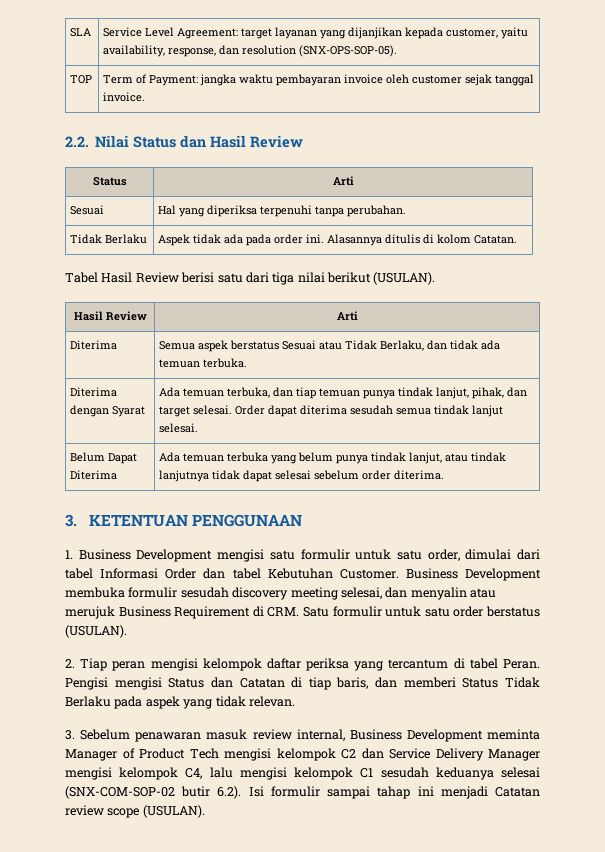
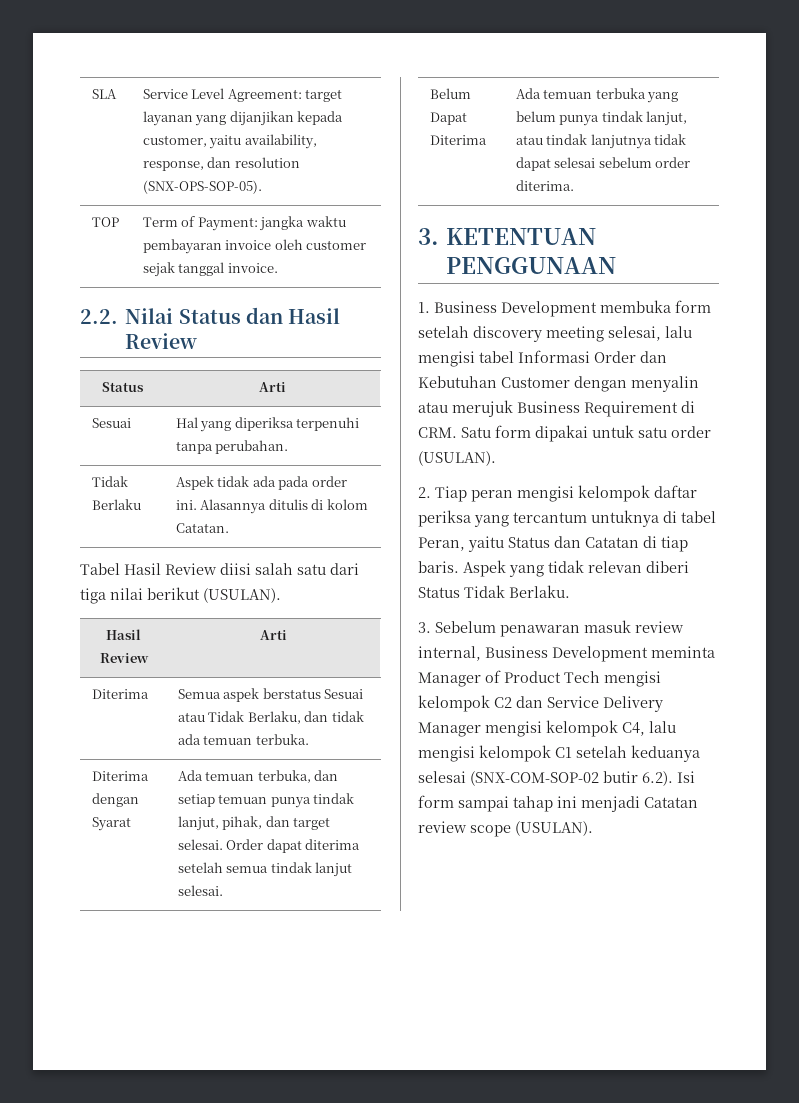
[181,272,215,283] berisi -> [220,563,293,575] diisi salah
[296,387,317,399] tiap -> [177,794,215,807] setiap
[350,405,394,415] sesudah -> [177,862,223,873] setelah
[217,549,540,562] [65,568,541,581] [65,587,408,600] mengisi satu formulir untuk satu order, dimulai dari tabel Informasi Order dan tabel Kebutuhan Customer. Business Development membuka formulir sesudah discovery meeting selesai, dan -> [600,300,711,313] [418,326,692,342] [418,350,667,367] [418,376,627,392] membuka form setelah discovery meeting selesai, lalu mengisi tabel Informasi Order dan Kebutuhan Customer dengan
[332,606,382,617] formulir -> [495,425,588,442] form dipakai
[486,606,541,617] berstatus -> (711, 432) none
(449, 664) none -> [591,510,659,527] untuknya
[503,659,540,669] [65,677,162,690] Peran. Pengisi mengisi -> [418,536,504,552] Peran, yaitu
[336,677,540,689] [65,696,295,709] baris, dan memberi Status Tidak Berlaku pada aspek yang tidak relevan. -> [418,560,689,577] [418,585,570,598] baris. Aspek yang tidak relevan diberi Status Tidak Berlaku.
[380,767,429,778] sesudah -> [576,746,627,758] setelah
[270,786,320,797] formulir -> [418,795,454,808] form

